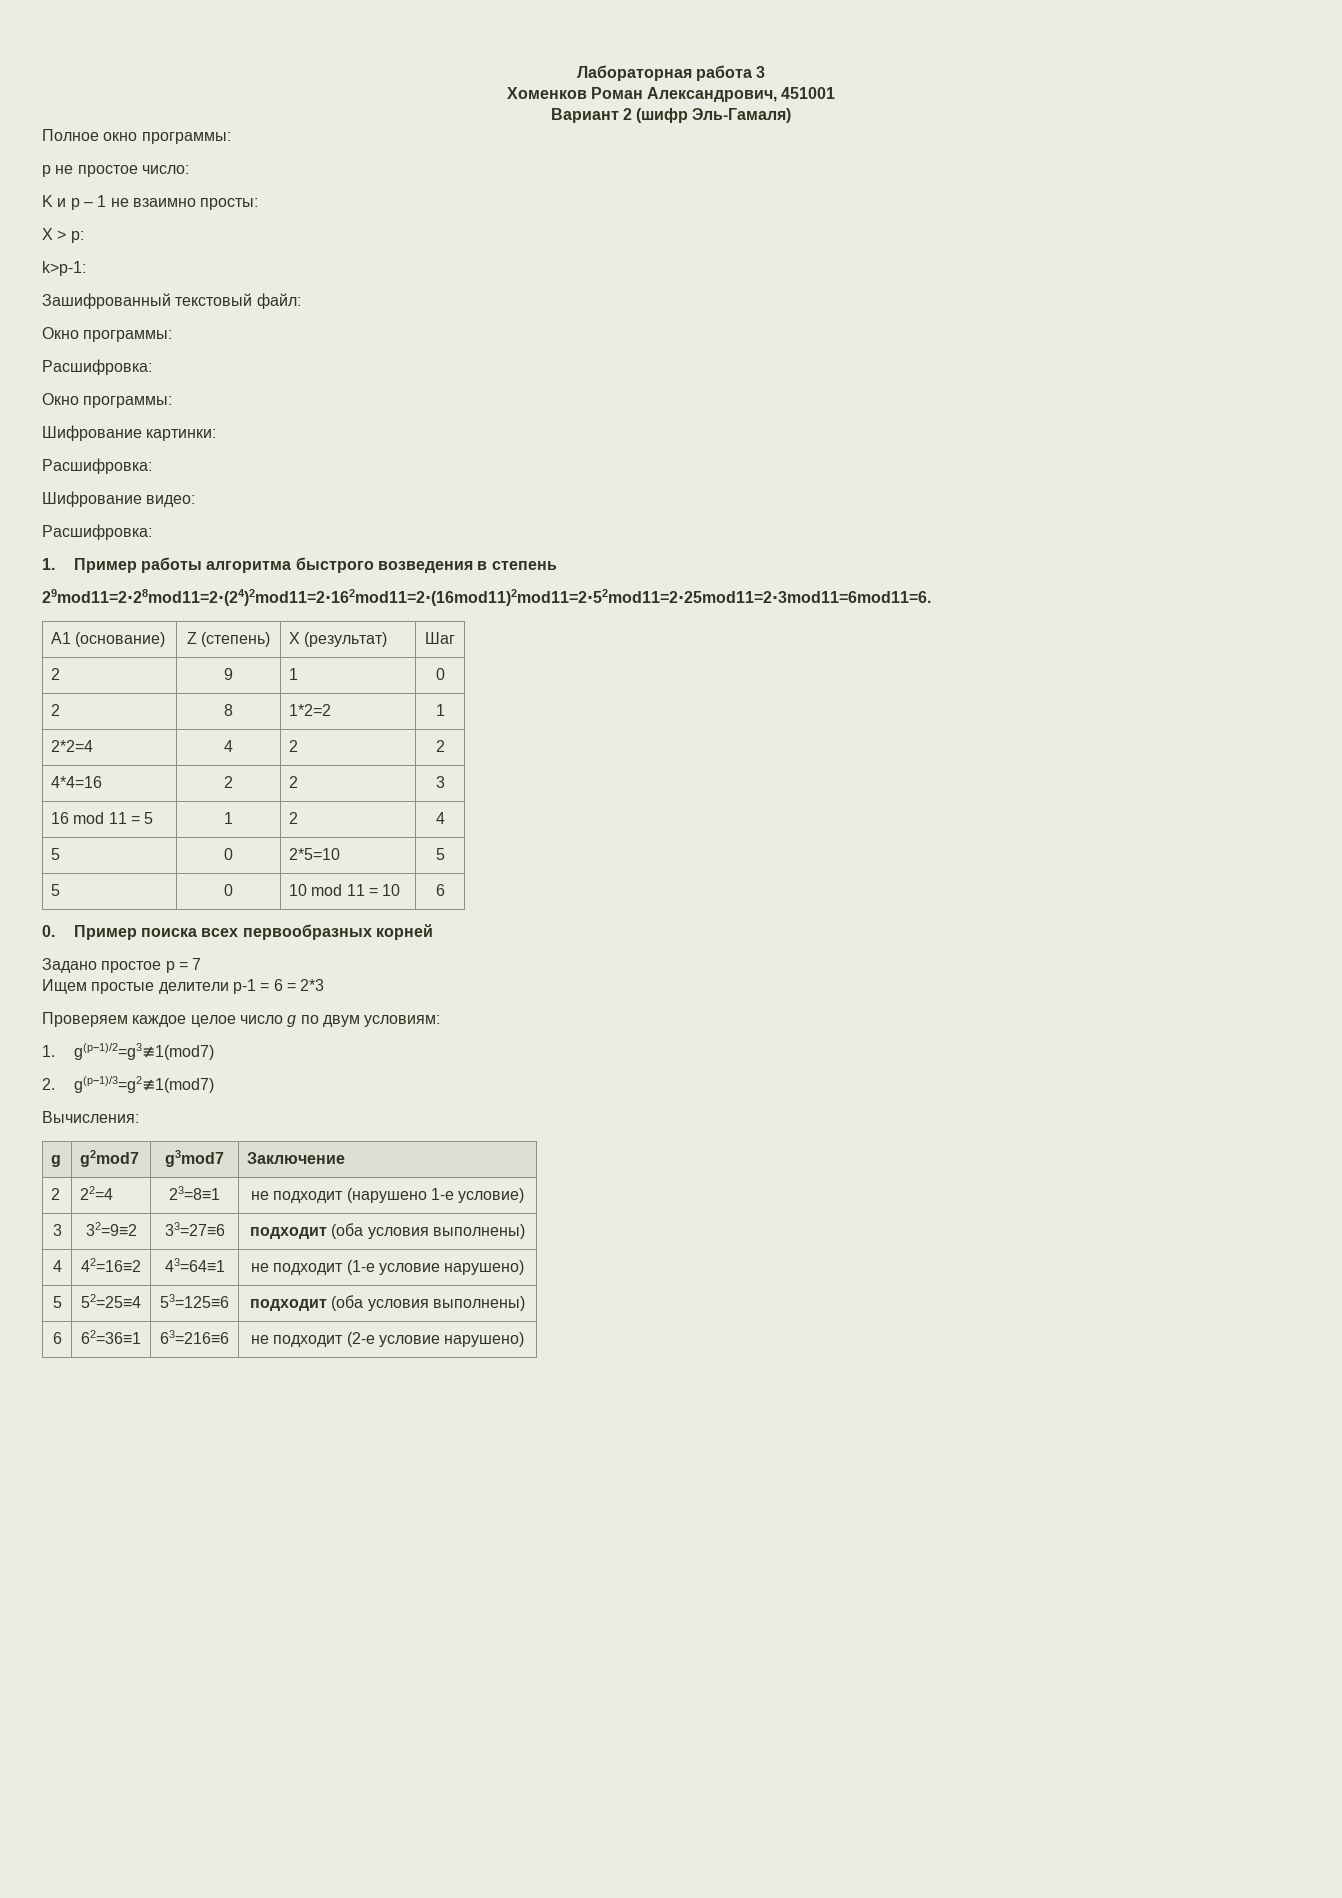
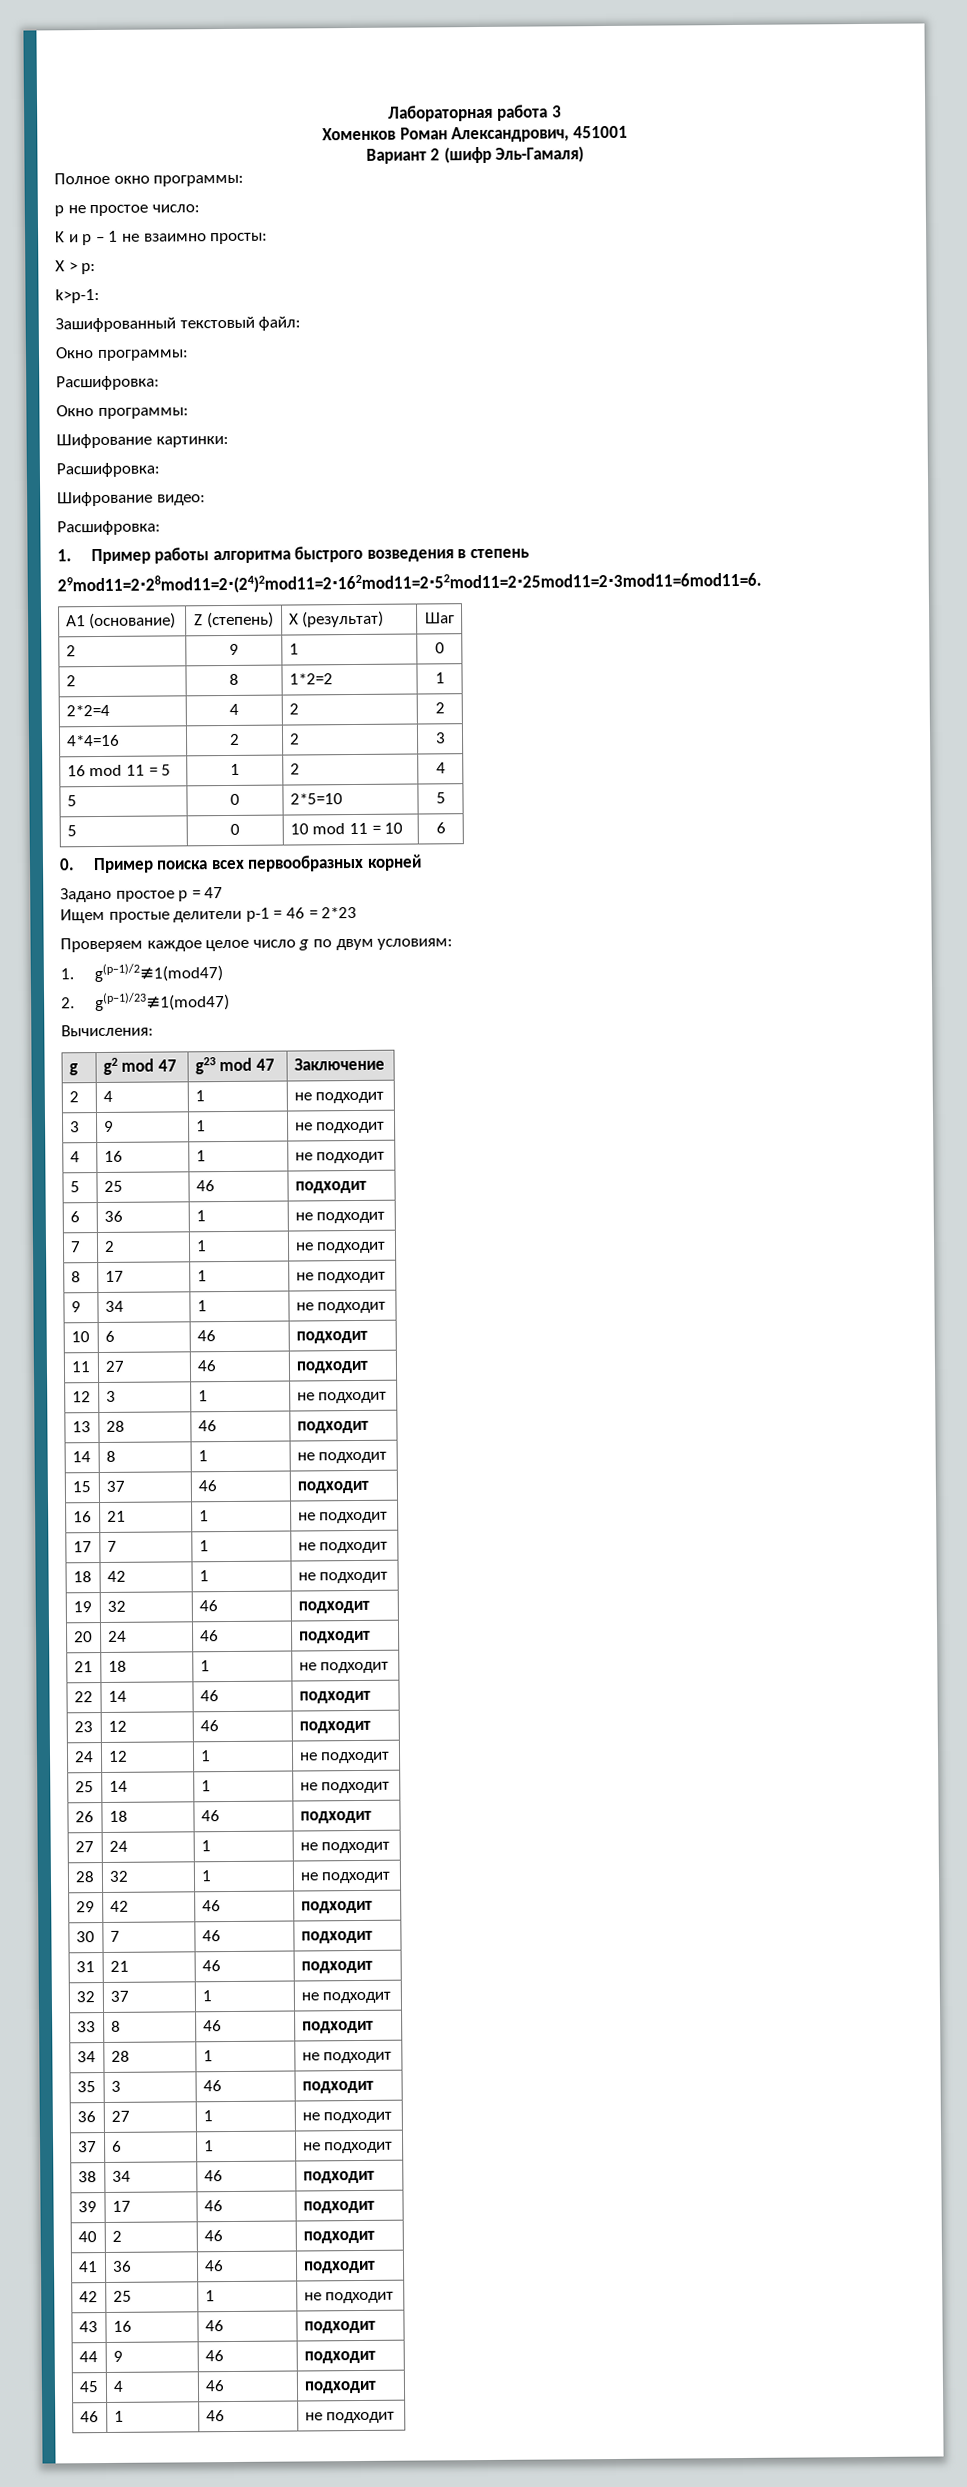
[42,589,931,606] 29mod11=2⋅28mod11=2⋅(24)2mod11=2⋅162mod11=2⋅(16mod11)2mod11=2⋅52mod11=2⋅25mod11=2⋅3mod11=6mod11=6. -> [57,570,762,595] 29mod11=2⋅28mod11=2⋅(24)2mod11=2⋅162mod11=2⋅52mod11=2⋅25mod11=2⋅3mod11=6mod11=6.
[192,958,202,970] 7 -> [204,887,224,899] 47
[273,979,325,991] 6 = 2*3 -> [285,906,358,919] 46 = 2*23
[73,1043,214,1060] g(p−1)/2=g3≢1(mod7) -> [93,963,223,983] g(p−1)/2≢1(mod47)
[73,1076,214,1093] g(p−1)/3=g2≢1(mod7) -> [94,991,230,1012] g(p−1)/23≢1(mod47)
[80,1150,140,1167] [165,1150,224,1167] g2mod7 | g3mod7 -> [102,1057,177,1075] [194,1057,275,1075] g2 mod 47 | g23 mod 47
[80,1186,114,1200] [169,1186,220,1200] [250,1188,525,1203] [52,1224,62,1236] [85,1222,137,1236] [164,1222,225,1236] [250,1223,525,1239] [52,1260,62,1272] [81,1258,141,1272] [164,1258,225,1272] [250,1260,525,1275] [52,1296,62,1308] [81,1294,141,1308] [160,1294,229,1308] [250,1295,525,1311] [52,1332,62,1344] [81,1330,141,1344] [160,1330,229,1344] [250,1332,525,1347] 22=4 | 23=8≡1 | не подходит (нарушено 1-е условие) // 3 | 32=9≡2 | 33=27≡6 | подходит (оба условия выполнены) // 4 | 42=16≡2 | 43=64≡1 | не подходит (1-е условие нарушено) // 5 | 52=25≡4 | 53=125≡6 | подходит (оба условия выполнены) // 6 | 62=36≡1 | 63=216≡6 | не подходит (2-е условие нарушено) -> [102,1090,113,1102] [194,1090,205,1102] [293,1091,385,1104] [69,1121,80,1133] [103,1120,114,1132] [195,1120,206,1132] [294,1121,386,1134] [69,1151,80,1163] [103,1150,123,1162] [195,1150,206,1162] [294,1151,386,1164] [69,1181,80,1193] [103,1180,123,1192] [195,1180,215,1192] [294,1180,367,1194] [69,1211,80,1223] [103,1210,123,1222] [195,1210,206,1222] [294,1211,386,1224] [69,1241,81,1253] [103,1240,115,1252] [195,1240,207,1252] [294,1241,387,1254] [70,1271,81,1283] [104,1270,124,1282] [196,1270,207,1282] [295,1271,387,1284] [70,1301,81,1313] [104,1300,124,1312] [196,1300,207,1312] [295,1301,387,1314] [70,1331,90,1343] [104,1330,115,1342] [196,1330,216,1342] [295,1330,368,1344] [70,1361,90,1373] [104,1360,124,1372] [196,1360,216,1372] [295,1360,369,1374] [71,1391,91,1403] [105,1390,116,1402] [197,1390,208,1402] [296,1391,388,1404] [71,1421,91,1433] [105,1420,125,1432] [197,1420,217,1432] [296,1420,369,1434] [71,1451,91,1463] [105,1450,116,1462] [197,1450,208,1462] [296,1451,388,1464] [71,1481,91,1493] [105,1480,125,1492] [197,1480,217,1492] [296,1480,369,1494] [72,1511,92,1523] [106,1510,126,1522] [198,1510,209,1522] [297,1511,389,1524] [72,1541,92,1553] [106,1540,117,1552] [198,1540,209,1552] [297,1541,389,1554] [72,1571,92,1583] [106,1570,126,1582] [198,1570,209,1582] [297,1571,389,1584] [72,1601,92,1613] [106,1600,126,1612] [198,1600,218,1612] [297,1600,370,1614] [73,1631,93,1643] [107,1630,127,1642] [199,1630,219,1642] [298,1630,371,1644] [73,1661,93,1673] [107,1660,127,1672] [199,1660,210,1672] [298,1661,390,1674] [73,1691,93,1703] [107,1690,127,1702] [199,1690,219,1702] [298,1690,371,1704] [73,1721,93,1733] [107,1720,127,1732] [199,1720,219,1732] [298,1720,371,1734] [73,1751,94,1763] [107,1750,128,1762] [199,1750,211,1762] [298,1751,391,1764] [74,1781,94,1793] [108,1780,128,1792] [200,1780,211,1792] [299,1781,391,1794] [74,1811,94,1823] [108,1810,128,1822] [200,1810,220,1822] [299,1810,372,1824] [74,1841,94,1853] [108,1840,128,1852] [200,1840,211,1852] [299,1841,391,1854] [74,1871,95,1883] [108,1870,129,1882] [200,1870,211,1882] [299,1871,392,1884] [75,1901,95,1913] [109,1900,129,1912] [201,1900,221,1912] [300,1900,373,1914] [75,1931,95,1943] [109,1930,120,1942] [201,1930,221,1942] [300,1930,373,1944] [75,1961,95,1973] [109,1960,129,1972] [201,1960,221,1972] [300,1960,373,1974] [75,1991,95,2003] [109,1990,129,2002] [201,1990,212,2002] [300,1991,392,2004] [76,2021,96,2033] [110,2020,121,2032] [202,2020,222,2032] [301,2020,374,2034] [76,2051,96,2063] [110,2050,130,2062] [202,2050,213,2062] [301,2051,393,2064] [76,2081,96,2093] [110,2080,121,2092] [202,2080,222,2092] [301,2080,374,2094] [76,2111,96,2123] [110,2110,130,2122] [202,2110,213,2122] [301,2111,393,2124] [77,2141,97,2153] [111,2140,122,2152] [203,2140,214,2152] [302,2141,394,2154] [77,2171,97,2183] [111,2170,131,2182] [203,2170,223,2182] [302,2170,375,2184] [77,2201,97,2213] [111,2200,131,2212] [203,2200,223,2212] [302,2200,375,2214] [77,2231,97,2243] [111,2230,122,2242] [203,2230,223,2242] [302,2230,375,2244] [77,2261,98,2273] [111,2260,132,2272] [203,2260,224,2272] [302,2260,376,2274] [78,2291,98,2303] [112,2290,132,2302] [204,2290,215,2302] [303,2291,395,2304] [78,2321,98,2333] [112,2320,132,2332] [204,2320,224,2332] [303,2320,376,2334] [78,2351,98,2363] [112,2350,123,2362] [204,2350,224,2362] [303,2350,376,2364] [78,2381,99,2393] [112,2380,124,2392] [204,2380,225,2392] [303,2380,377,2394] [79,2411,99,2423] [113,2410,124,2422] [205,2410,225,2422] [304,2411,396,2424] 4 | 1 | не подходит // 3 | 9 | 1 | не подходит // 4 | 16 | 1 | не подходит // 5 | 25 | 46 | подходит // 6 | 36 | 1 | не подходит // 7 | 2 | 1 | не подходит // 8 | 17 | 1 | не подходит // 9 | 34 | 1 | не подходит // 10 | 6 | 46 | подходит // 11 | 27 | 46 | подходит // 12 | 3 | 1 | не подходит // 13 | 28 | 46 | подходит // 14 | 8 | 1 | не подходит // 15 | 37 | 46 | подходит // 16 | 21 | 1 | не подходит // 17 | 7 | 1 | не подходит // 18 | 42 | 1 | не подходит // 19 | 32 | 46 | подходит // 20 | 24 | 46 | подходит // 21 | 18 | 1 | не подходит // 22 | 14 | 46 | подходит // 23 | 12 | 46 | подходит // 24 | 12 | 1 | не подходит // 25 | 14 | 1 | не подходит // 26 | 18 | 46 | подходит // 27 | 24 | 1 | не подходит // 28 | 32 | 1 | не подходит // 29 | 42 | 46 | подходит // 30 | 7 | 46 | подходит // 31 | 21 | 46 | подходит // 32 | 37 | 1 | не подходит // 33 | 8 | 46 | подходит // 34 | 28 | 1 | не подходит // 35 | 3 | 46 | подходит // 36 | 27 | 1 | не подходит // 37 | 6 | 1 | не подходит // 38 | 34 | 46 | подходит // 39 | 17 | 46 | подходит // 40 | 2 | 46 | подходит // 41 | 36 | 46 | подходит // 42 | 25 | 1 | не подходит // 43 | 16 | 46 | подходит // 44 | 9 | 46 | подходит // 45 | 4 | 46 | подходит // 46 | 1 | 46 | не подходит

